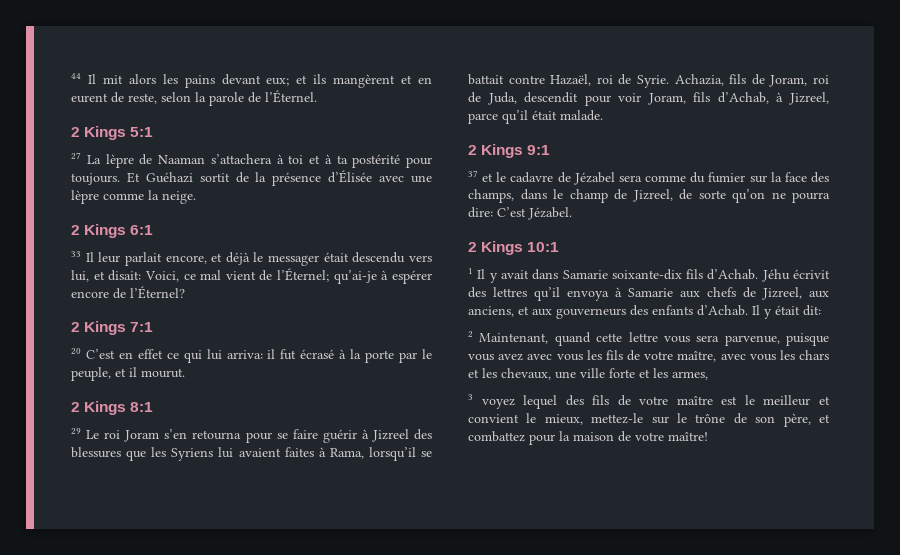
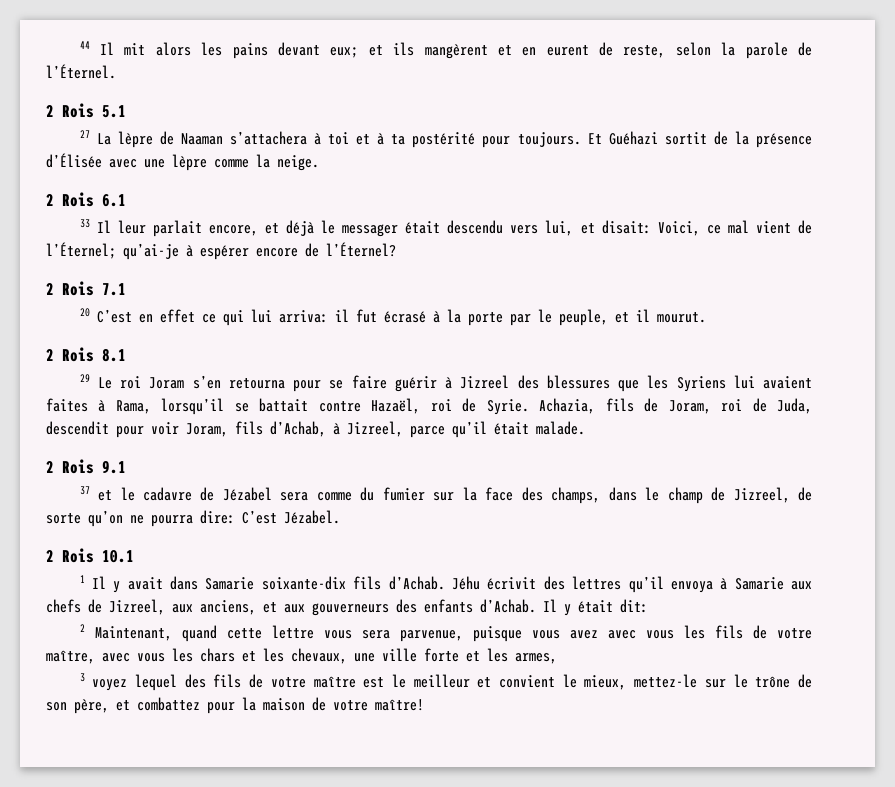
[84,126,154,140] Kings 5:1 -> [62,103,126,118] Rois 5.1
[84,224,154,238] Kings 6:1 -> [62,192,126,207] Rois 6.1
[84,321,154,335] Kings 7:1 -> [62,281,126,296] Rois 7.1
[84,401,154,415] Kings 8:1 -> [62,347,126,362] Rois 8.1
[481,144,551,158] Kings 9:1 -> [62,459,126,474] Rois 9.1
[481,241,560,255] Kings 10:1 -> [62,548,134,563] Rois 10.1

